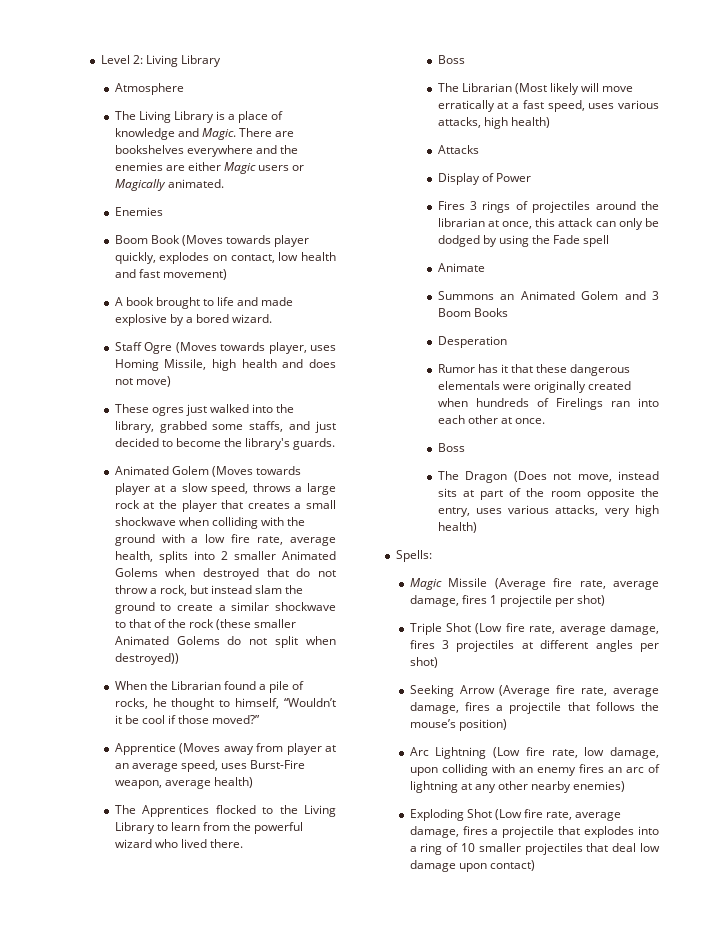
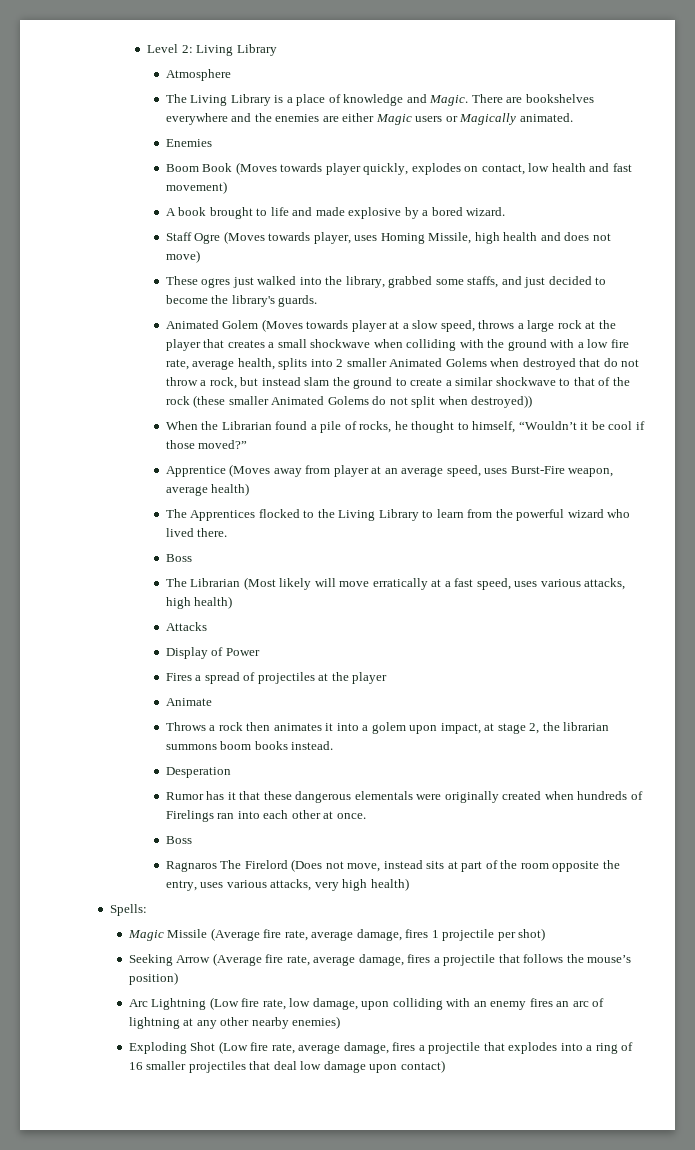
[470,201,659,213] [437,218,659,230] [437,235,610,247] [437,263,485,272] [437,291,659,300] [437,308,508,317] 3 rings of projectiles around the librarian at once, this attack can only be dodged by using the Fade spell // Animate // Summons an Animated Golem and 3 Boom Books -> [195,672,388,684] [165,698,212,706] [165,722,610,734] [165,741,334,750] a spread of projectiles at the player // Animate // Throws a rock then animates it into a golem upon impact, at stage 2, the librarian summons boom books instead.
[437,471,508,483] The Dragon -> [165,860,288,872] Ragnaros The Firelord
[409,623,659,635] [409,640,659,652] [409,657,438,668] // Triple Shot (Low fire rate, average damage, fires 3 projectiles at different angles per shot) -> (546, 934) none
[461,843,476,852] 10 -> [128,1062,143,1070] 16

